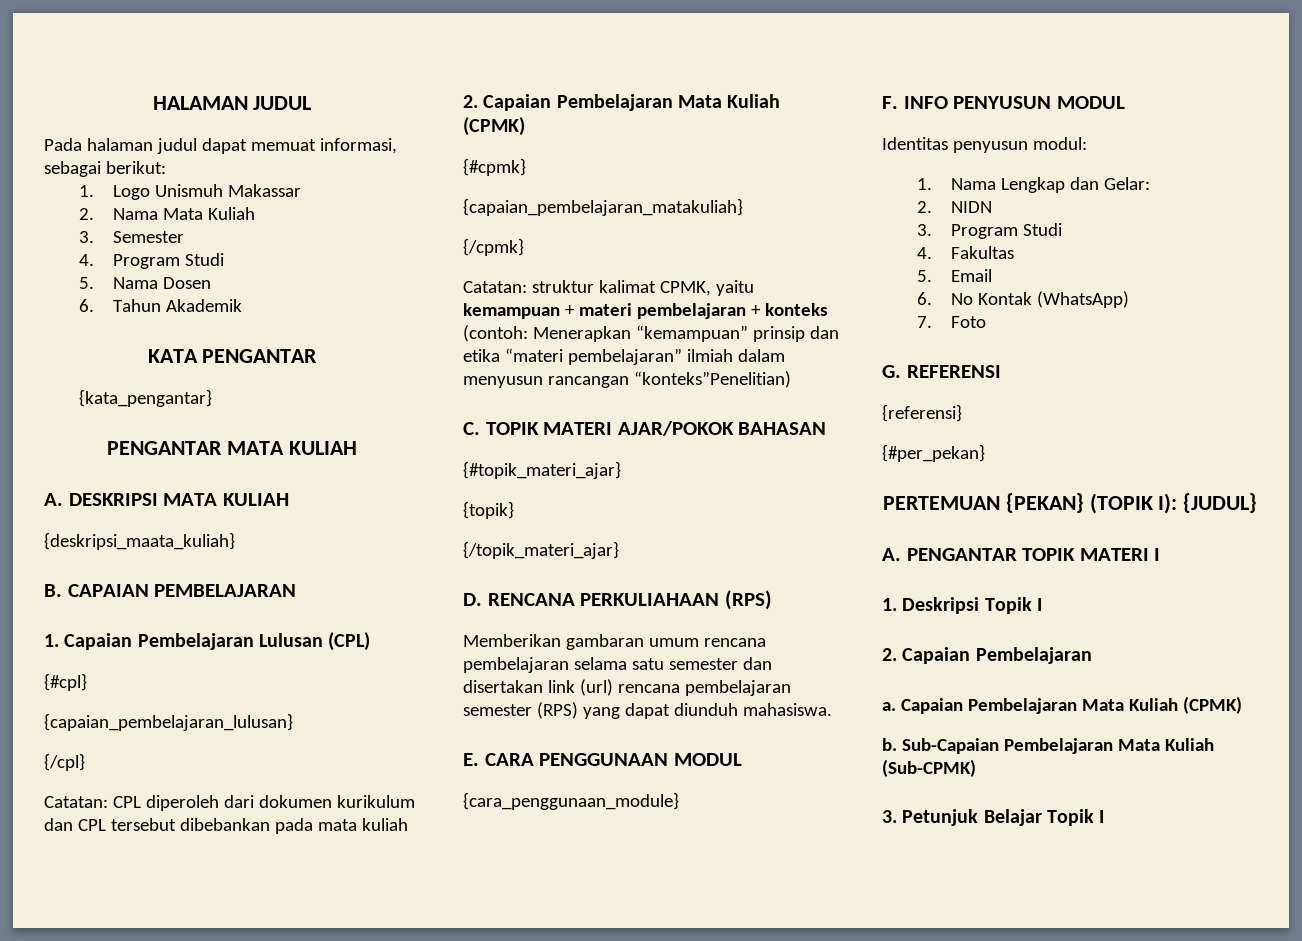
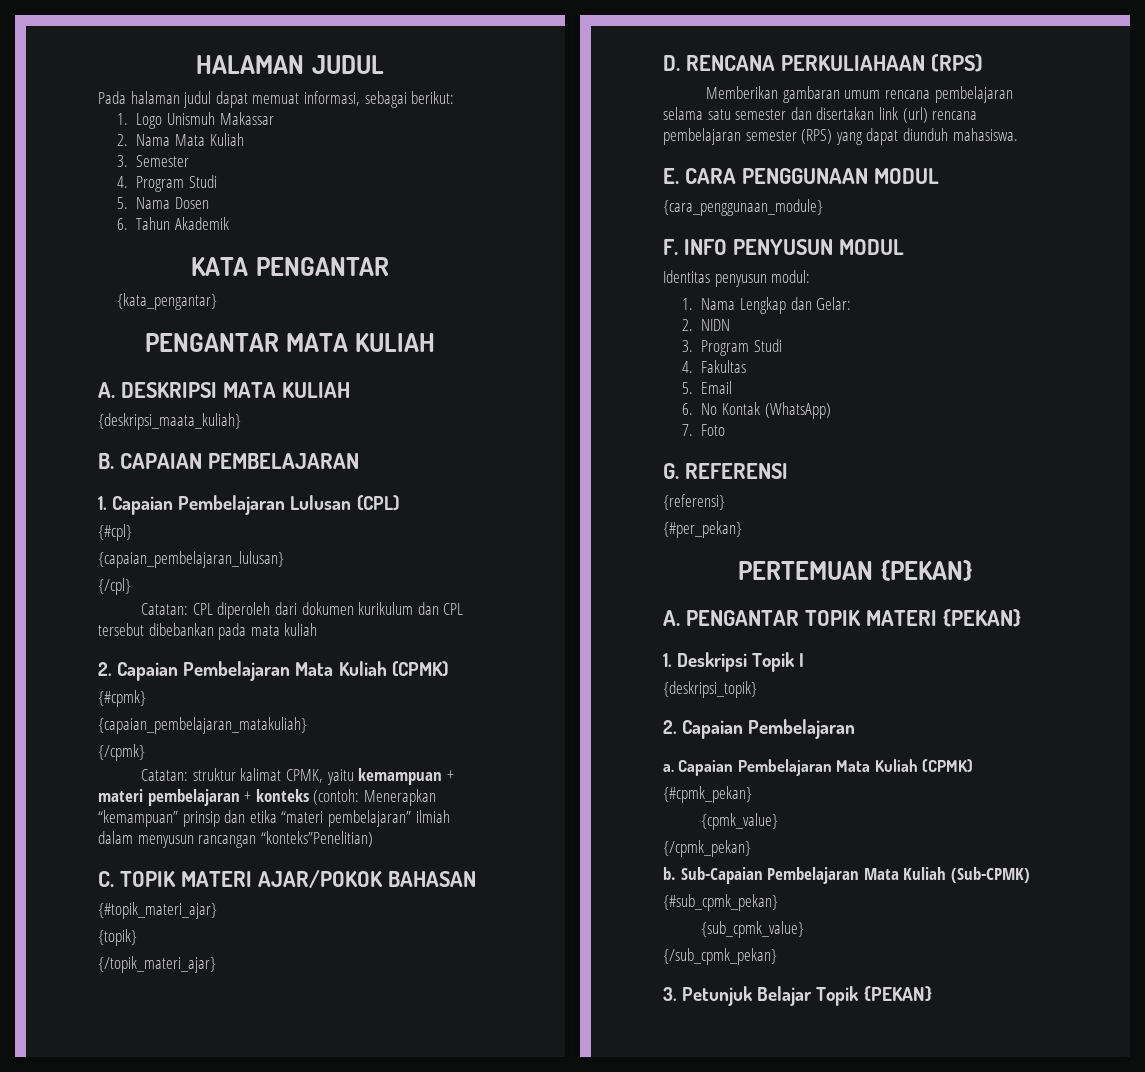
[1089,493,1258,514] (TOPIK I): {JUDUL} -> (972, 570) none
[1154,548,1161,561] I -> [942,609,1021,627] {PEKAN}
(1042, 604) none -> [663,681,757,698] // {deskripsi_topik}
(1242, 705) none -> [663,786,752,803] [700,813,778,830] [663,840,751,857] // {#cpmk_pekan} // {cpmk_value} // {/cpmk_pekan}
(976, 768) none -> [663,894,778,911] [700,921,804,938] [663,948,777,965] // {#sub_cpmk_pekan} // {sub_cpmk_value} // {/sub_cpmk_pekan}
[1099,810,1105,823] I -> [863,986,932,1002] {PEKAN}

